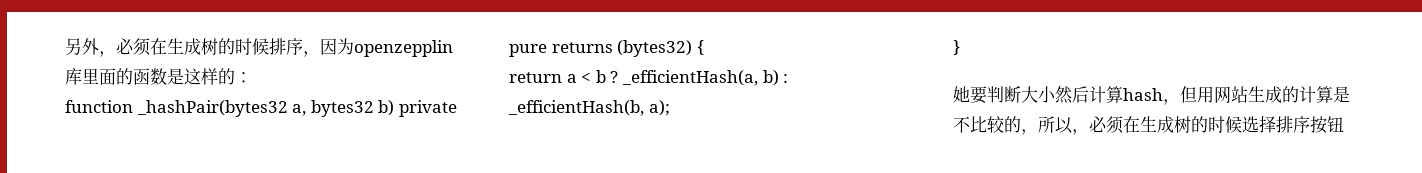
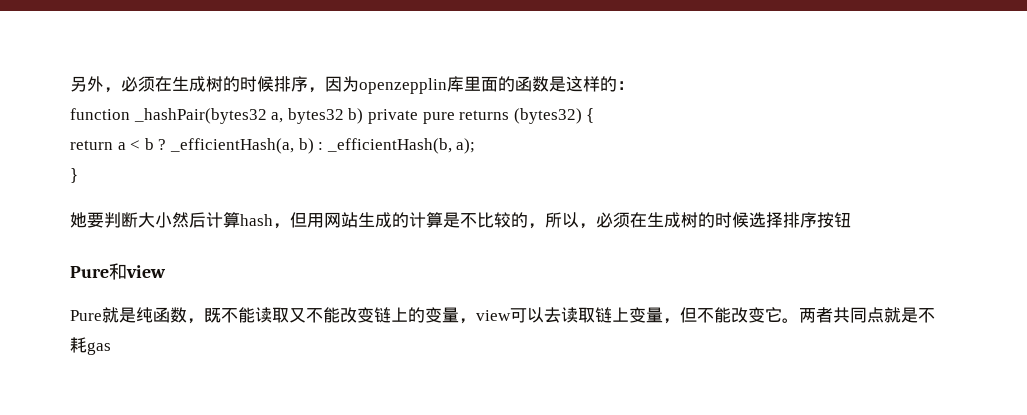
(1344, 124) none -> [70,263,166,280] [70,307,935,324] [70,337,111,355] // Pure和view // Pure就是纯函数，既不能读取又不能改变链上的变量，view可以去读取链上变量，但不能改变它。两者共同点就是不耗gas

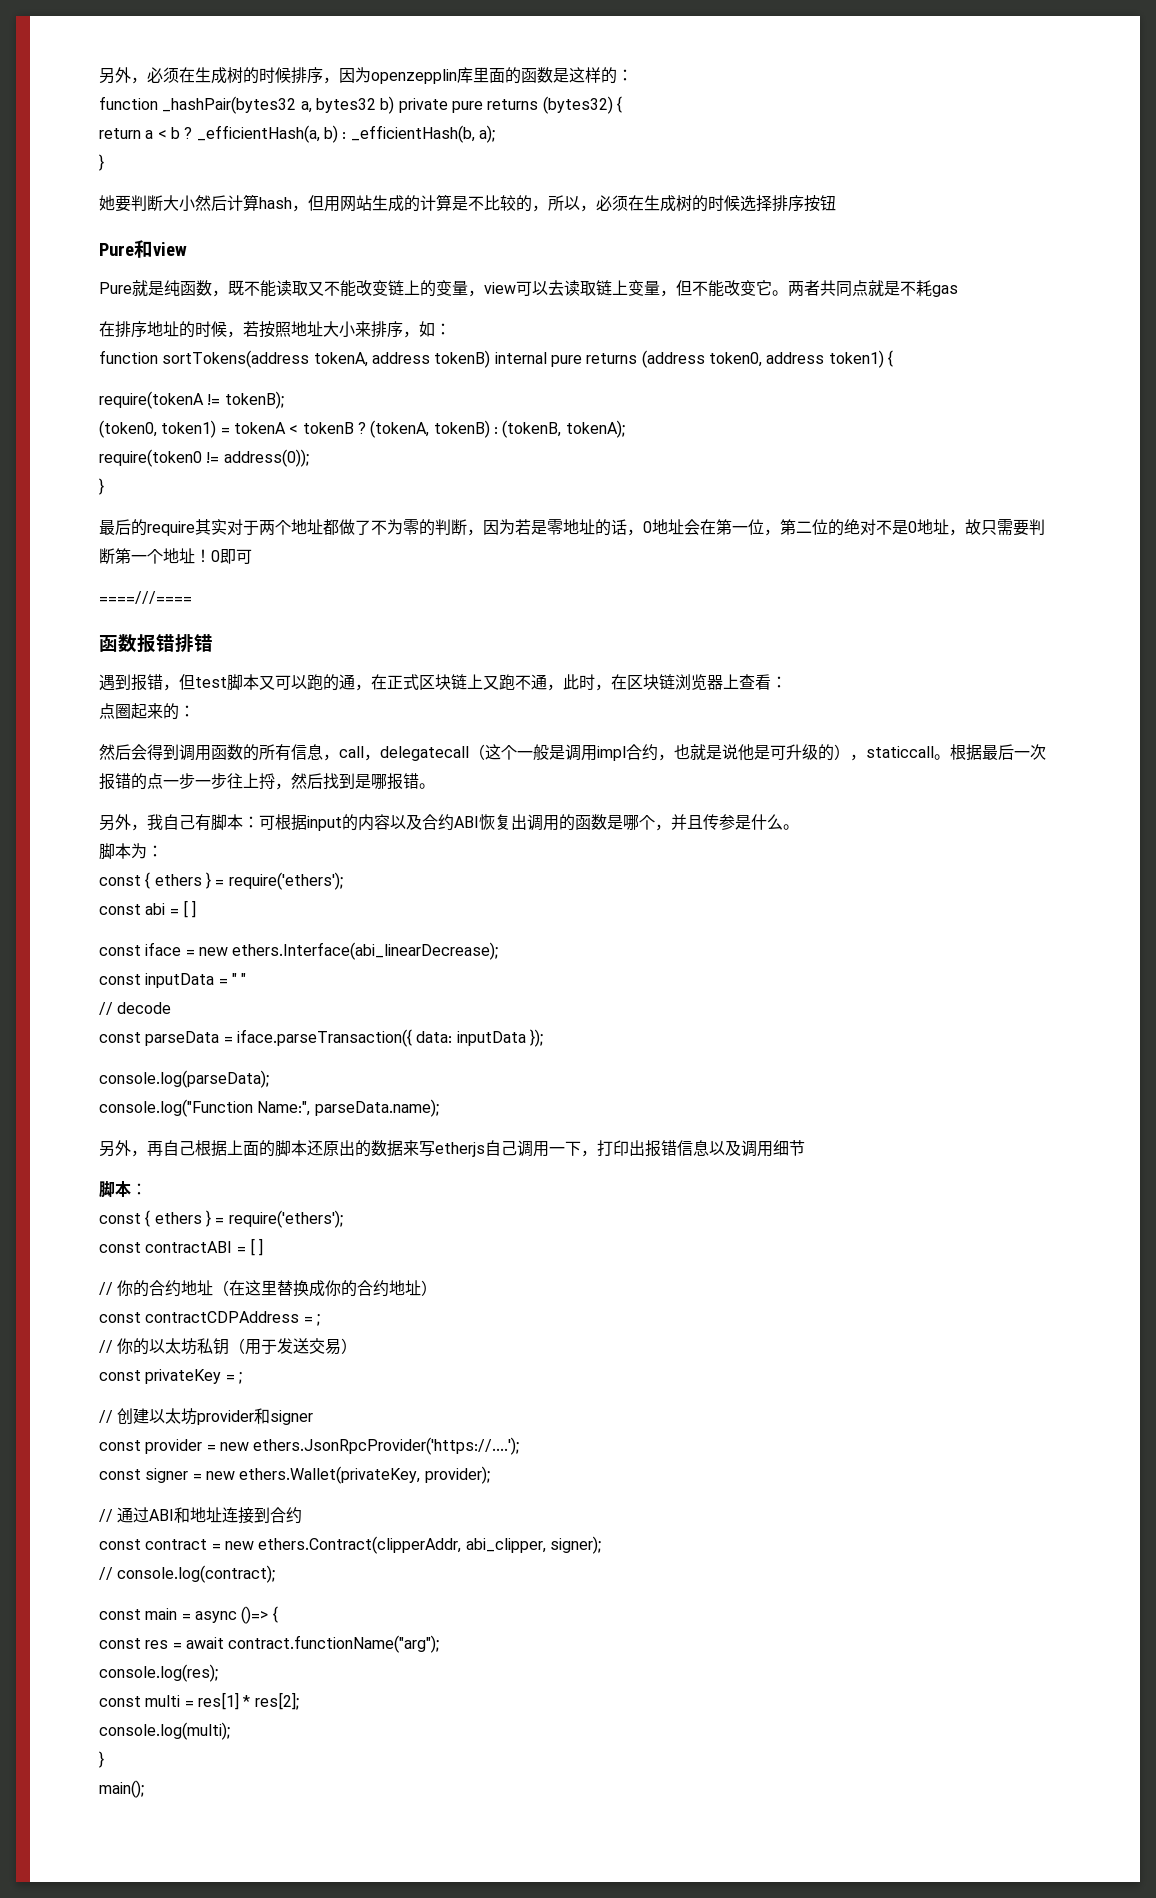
(111, 348) none -> [99,321,451,338] [99,350,893,368] [99,391,284,409] [99,420,625,438] [99,449,309,467] [99,478,104,495] [99,519,1045,536] [99,548,252,564] [99,591,192,604] [99,634,213,653] [99,674,787,691] [99,703,195,720] [99,744,1046,761] [99,773,435,790] [99,814,799,831] [99,843,163,860] [99,872,343,890] [99,900,197,918] [99,942,499,960] [99,973,247,988] [99,1002,172,1015] [99,1029,543,1047] [99,1070,269,1088] [99,1099,439,1117] [99,1140,805,1157] [99,1181,147,1198] [99,1210,343,1228] [99,1238,264,1256] [99,1280,438,1297] [99,1311,320,1326] [99,1338,358,1355] [99,1369,242,1384] [99,1408,314,1425] [99,1437,520,1455] [99,1466,490,1484] [99,1507,303,1524] [99,1536,601,1554] [99,1565,276,1583] [99,1606,278,1624] [99,1635,440,1653] [99,1664,218,1682] [99,1692,299,1710] [99,1722,230,1740] [99,1751,104,1768] [99,1780,144,1798] // 在排序地址的时候，若按照地址大小来排序，如： // function sortTokens(address tokenA, address tokenB) internal pure returns (address token0, address token1) { // require(tokenA != tokenB); // (token0, token1) = tokenA < tokenB ? (tokenA, tokenB) : (tokenB, tokenA); // require(token0 != address(0)); // } // 最后的require其实对于两个地址都做了不为零的判断，因为若是零地址的话，0地址会在第一位，第二位的绝对不是0地址，故只需要判断第一个地址！0即可 // ====///==== // 函数报错排错 // 遇到报错，但test脚本又可以跑的通，在正式区块链上又跑不通，此时，在区块链浏览器上查看： // 点圈起来的： // 然后会得到调用函数的所有信息，call，delegatecall（这个一般是调用impl合约，也就是说他是可升级的），staticcall。根据最后一次报错的点一步一步往上捋，然后找到是哪报错。 // 另外，我自己有脚本：可根据input的内容以及合约ABI恢复出调用的函数是哪个，并且传参是什么。 // 脚本为： // const { ethers } = require('ethers'); // const abi = [ ] // const iface = new ethers.Interface(abi_linearDecrease); // const inputData = " " // // decode // const parseData = iface.parseTransaction({ data: inputData }); // console.log(parseData); // console.log("Function Name:", parseData.name); // 另外，再自己根据上面的脚本还原出的数据来写etherjs自己调用一下，打印出报错信息以及调用细节 // 脚本： // const { ethers } = require('ethers'); // const contractABI = [ ] // // 你的合约地址（在这里替换成你的合约地址） // const contractCDPAddress = ; // // 你的以太坊私钥（用于发送交易） // const privateKey = ; // // 创建以太坊provider和signer // const provider = new ethers.JsonRpcProvider('https://....'); // const signer = new ethers.Wallet(privateKey, provider); // // 通过ABI和地址连接到合约 // const contract = new ethers.Contract(clipperAddr, abi_clipper, signer); // // console.log(contract); // const main = async ()=> { // const res = await contract.functionName("arg"); // console.log(res); // const multi = res[1] * res[2]; // console.log(multi); // } // main();

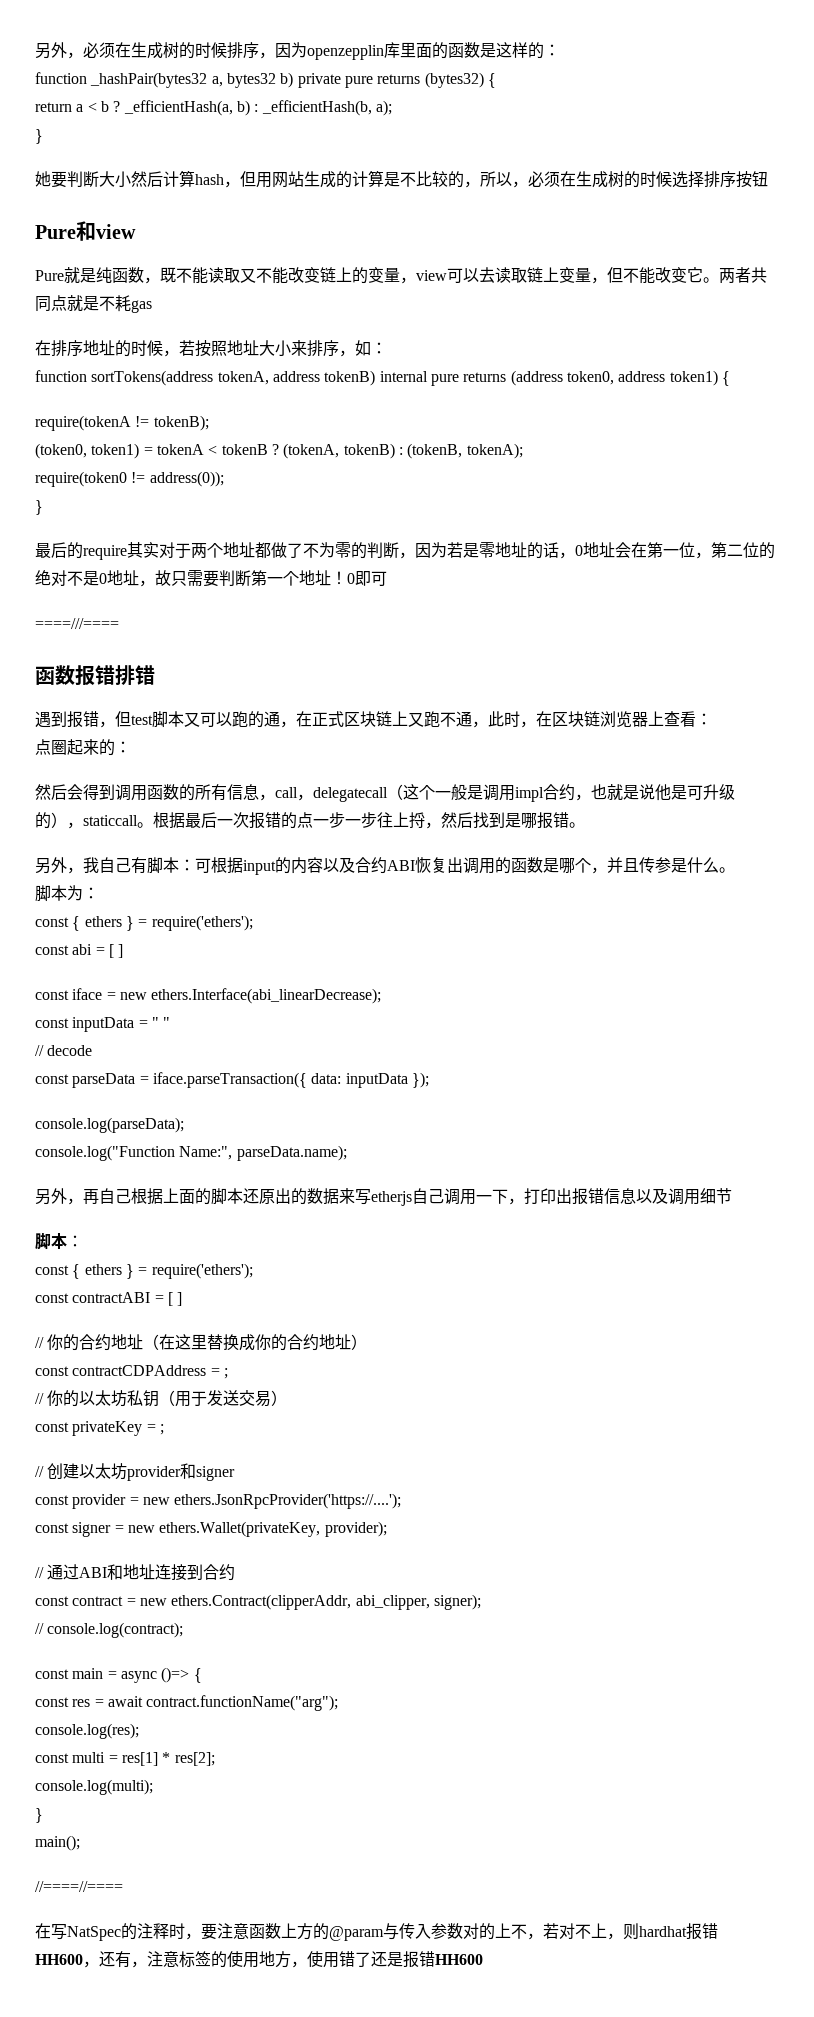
(144, 1789) none -> [35,1881,123,1892] [35,1923,718,1941] [35,1951,483,1968] // //====//==== // 在写NatSpec的注释时，要注意函数上方的@param与传入参数对的上不，若对不上，则hardhat报错HH600，还有，注意标签的使用地方，使用错了还是报错HH600

